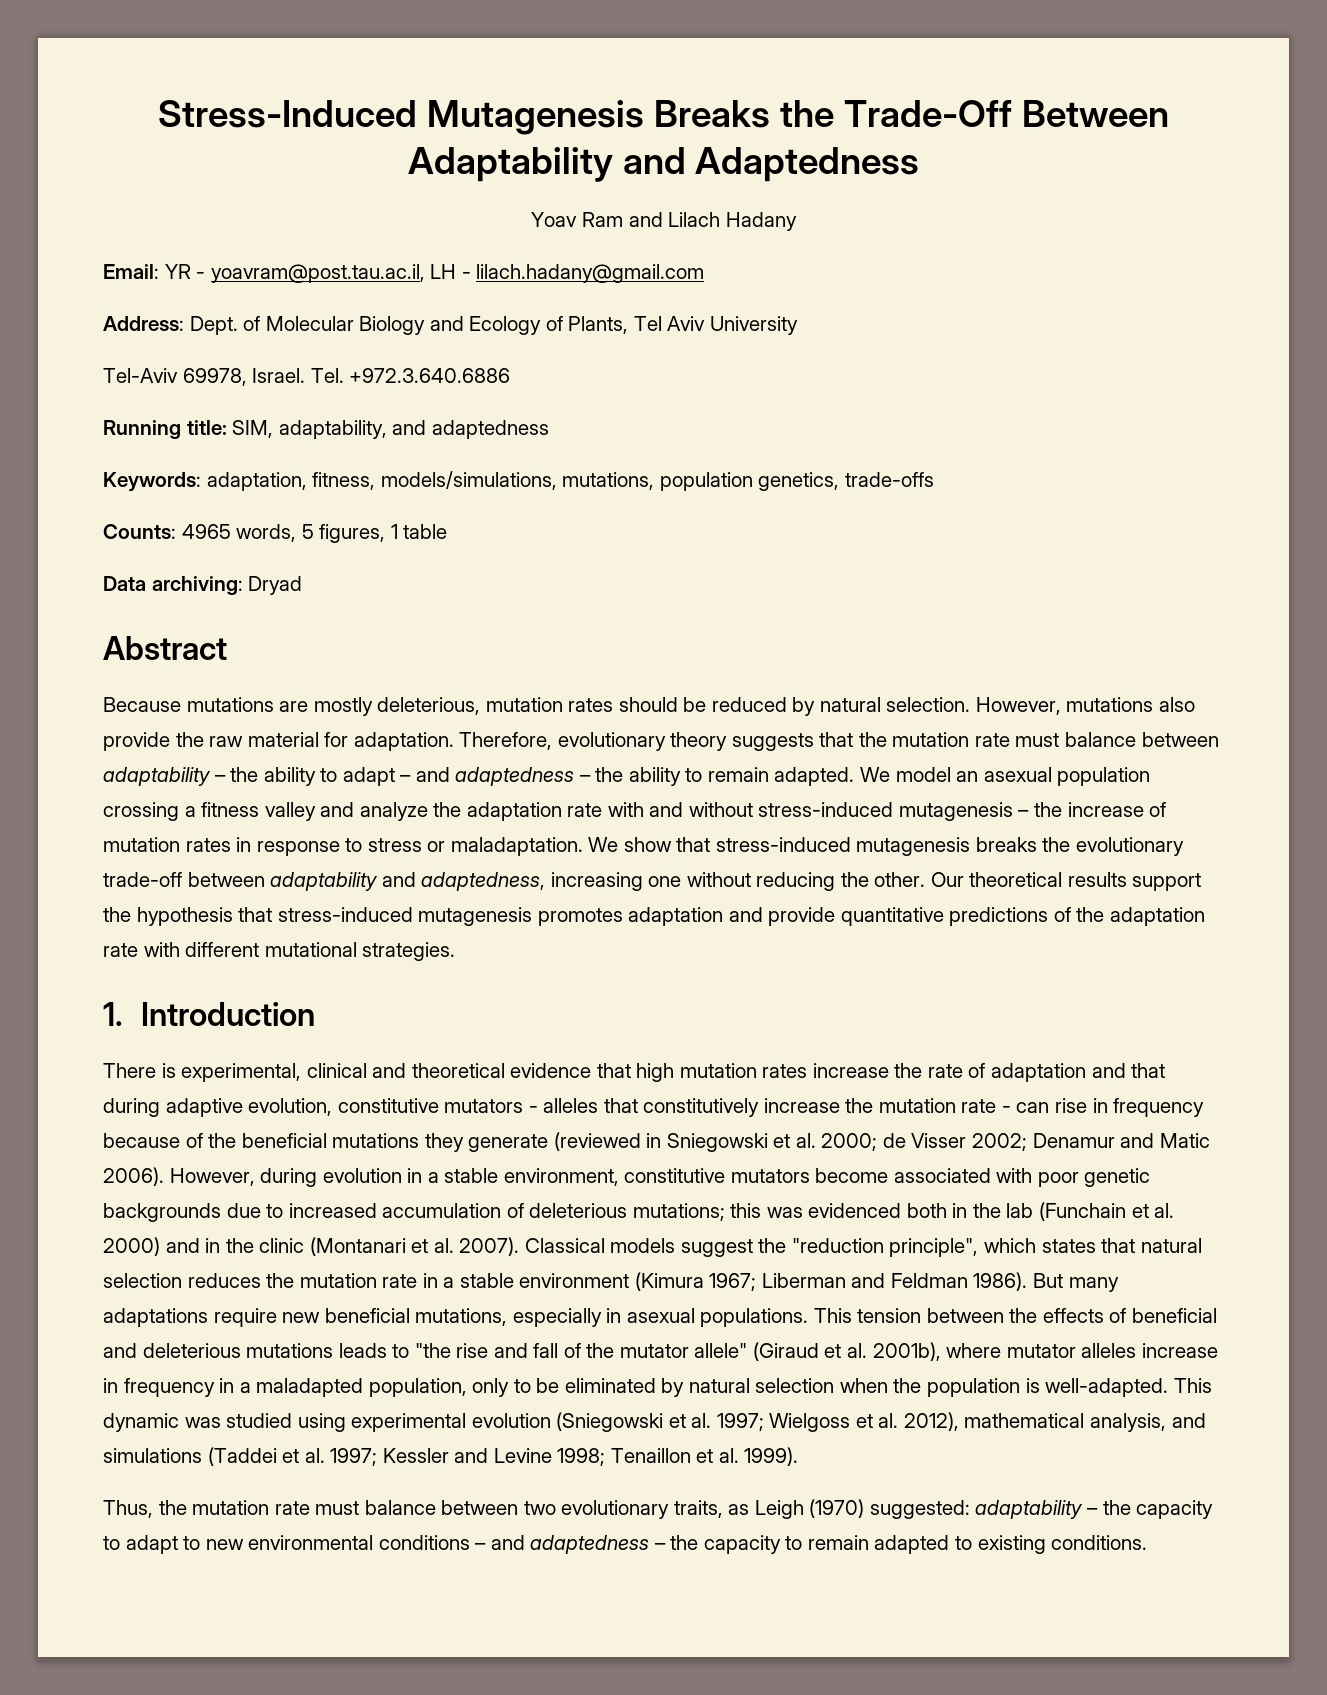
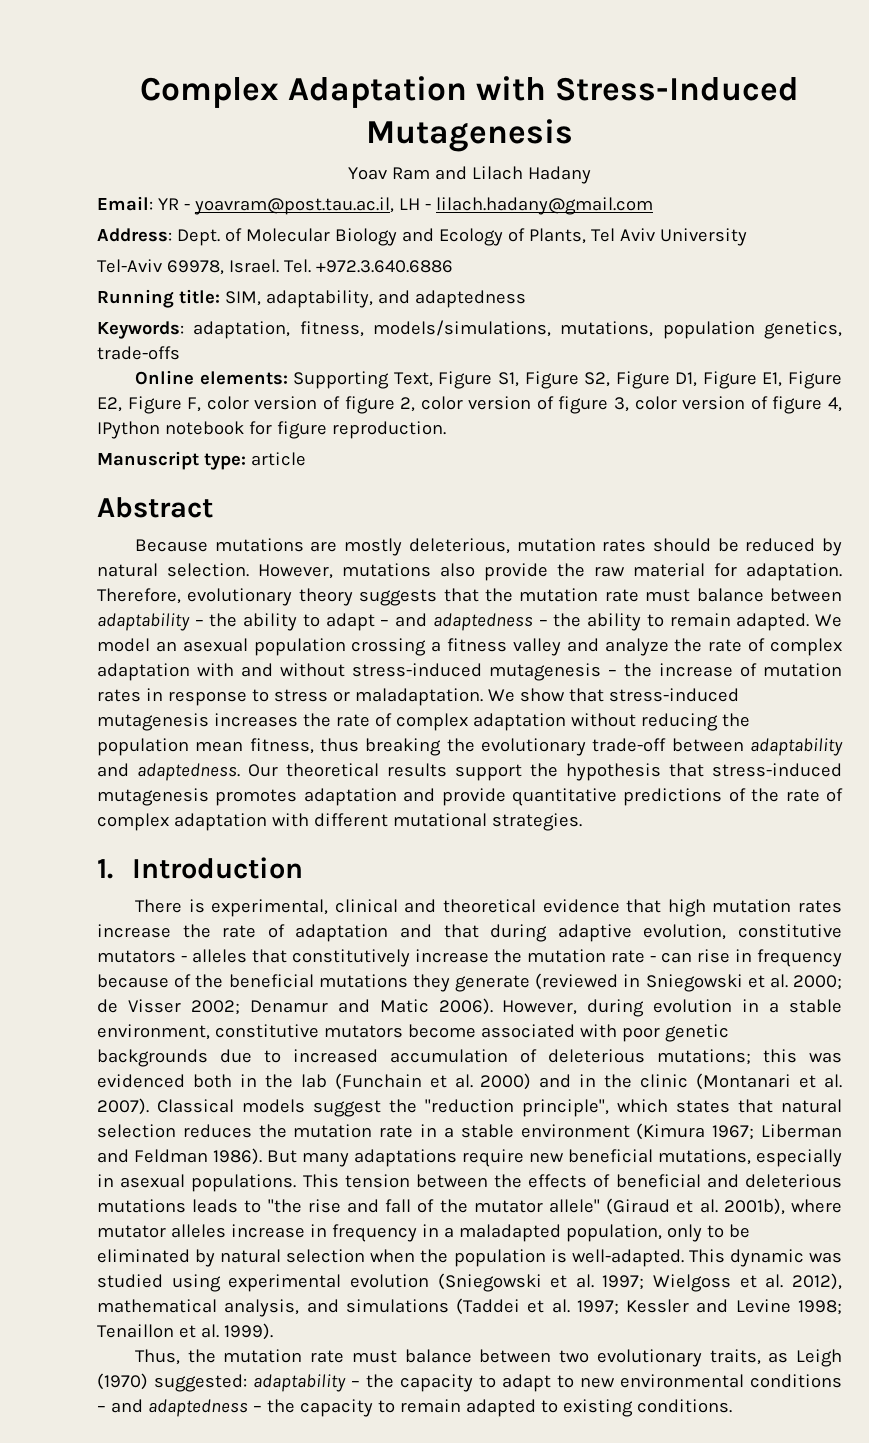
(158, 114) none -> [139,76,547,108] Complex Adaptation with
[654,100,1169,128] [407,147,920,182] Breaks the Trade-Off Between Adaptability and Adaptedness -> (573, 135) none
[103,524,448,543] [103,576,303,595] Counts: 4965 words, 5 figures, 1 table // Data archiving: Dryad -> [135,370,843,389] [97,396,843,414] [97,421,446,439] [97,451,306,470] Online elements: Supporting Text, Figure S1, Figure S2, Figure D1, Figure E1, Figure E2, Figure F, color version of figure 2, color version of figure 3, color version of figure 4, IPython notebook for figure reproduction. // Manuscript type: article
[466,802,603,821] adaptation rate -> [708,638,842,656] [97,663,190,681] rate of complex adaptation
[975,837,1037,852] breaks -> [213,713,750,731] [97,738,442,756] increases the rate of complex adaptation without reducing the population mean fitness, thus breaking
[421,872,926,891] adaptedness, increasing one without reducing the other. -> [137,763,240,781] adaptedness.
[1109,907,1205,926] [103,943,138,957] adaptation rate -> [785,788,843,802] [97,813,267,831] rate of complex adaptation

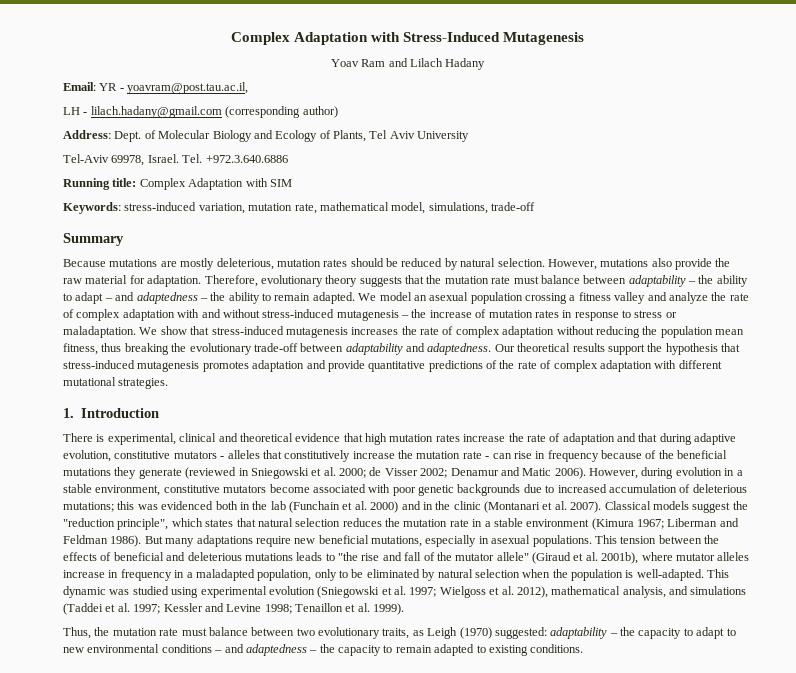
(394, 206) none -> (249, 88) //
(653, 206) none -> [225,106,338,118] (corresponding author)
[224,290,526,308] [97,320,842,339] [97,346,180,360] [135,370,843,389] [97,396,843,414] [97,421,446,439] [97,451,306,470] [97,497,213,518] SIM, adaptability, and adaptedness // Keywords: adaptation, fitness, models/simulations, mutations, population genetics, trade-offs // Online elements: Supporting Text, Figure S1, Figure S2, Figure D1, Figure E1, Figure E2, Figure F, color version of figure 2, color version of figure 3, color version of figure 4, IPython notebook for figure reproduction. // Manuscript type: article // Abstract -> [139,178,292,190] [63,202,535,214] [63,233,124,246] Complex Adaptation with SIM // Keywords: stress-induced variation, mutation rate, mathematical model, simulations, trade-off // Summary

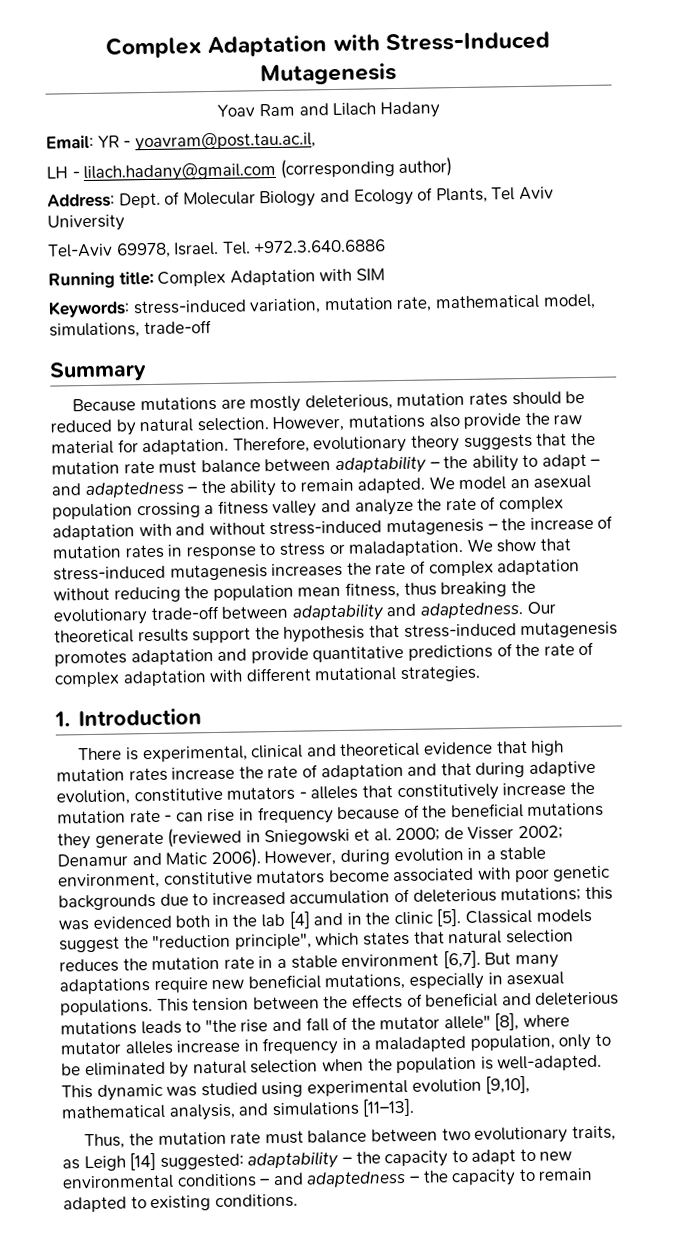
[289,501,602,513] (Funchain et al. 2000) and in the clinic (Montanari et al. 2007). -> [288,908,462,929] [4] and in the clinic [5].
[591,518,739,530] [63,535,142,547] (Kimura 1967; Liberman and Feldman 1986). -> [442,949,481,969] [6,7].
[532,552,639,564] (Giraud et al. 2001b), -> [494,1012,520,1031] [8],
[317,586,747,598] [63,603,405,615] (Sniegowski et al. 1997; Wielgoss et al. 2012), mathematical analysis, and simulations (Taddei et al. 1997; Kessler and Levine 1998; Tenaillon et al. 1999). -> [485,1074,531,1094] [61,1097,415,1121] [9,10], mathematical analysis, and simulations [11–13].
[459,627,492,639] (1970) -> [129,1151,157,1171] [14]

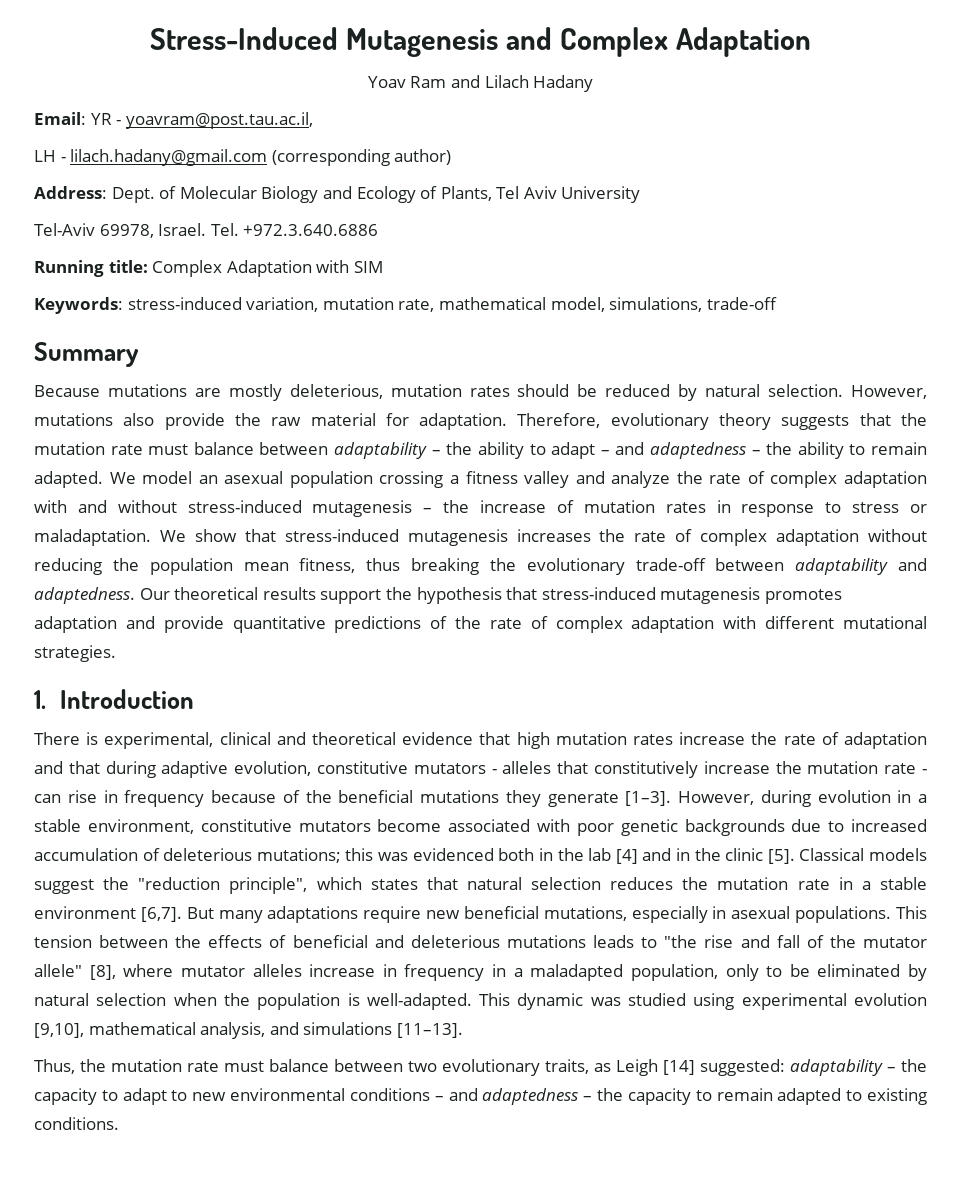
[105,31,550,59] [260,63,397,86] Complex Adaptation with Stress-Induced Mutagenesis -> [149,27,812,57] Stress-Induced Mutagenesis and Complex Adaptation
[167,825,563,848] [57,848,261,869] (reviewed in Sniegowski et al. 2000; de Visser 2002; Denamur and Matic 2006). -> [625,791,672,806] [1–3].

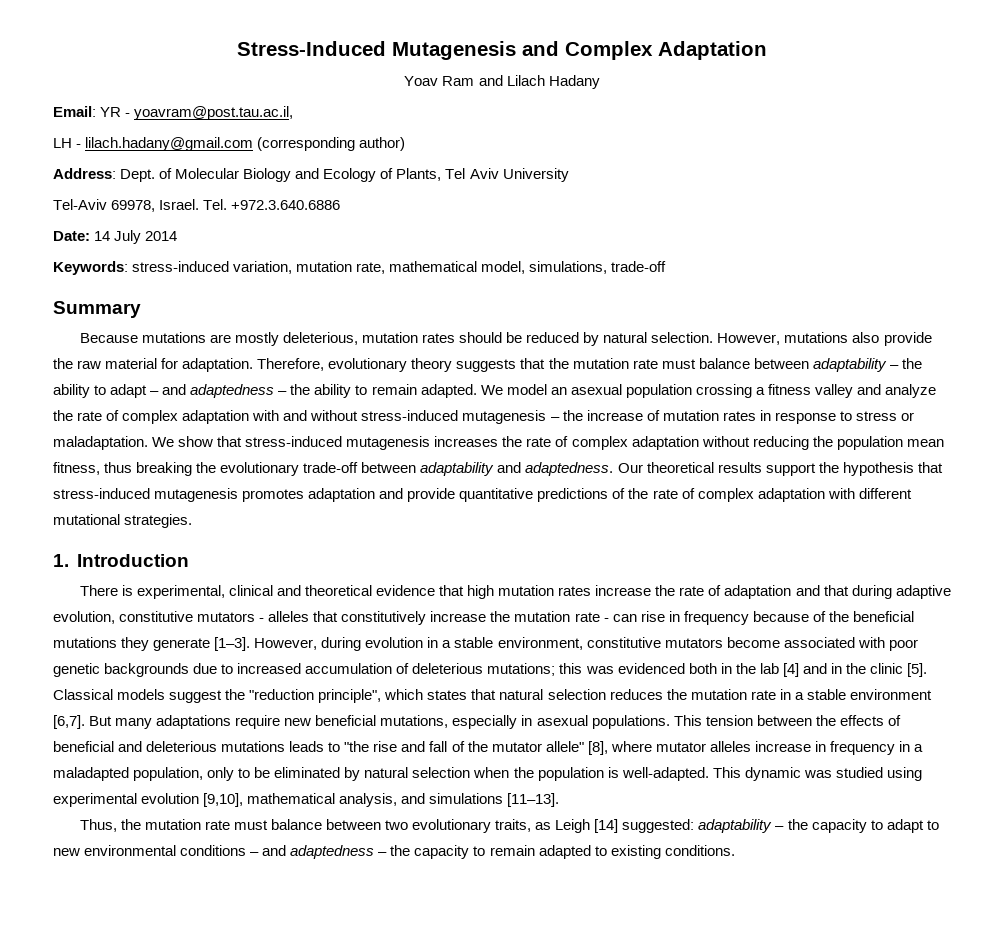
[34,260,383,277] Running title: Complex Adaptation with SIM -> [53,230,178,244] Date: 14 July 2014

